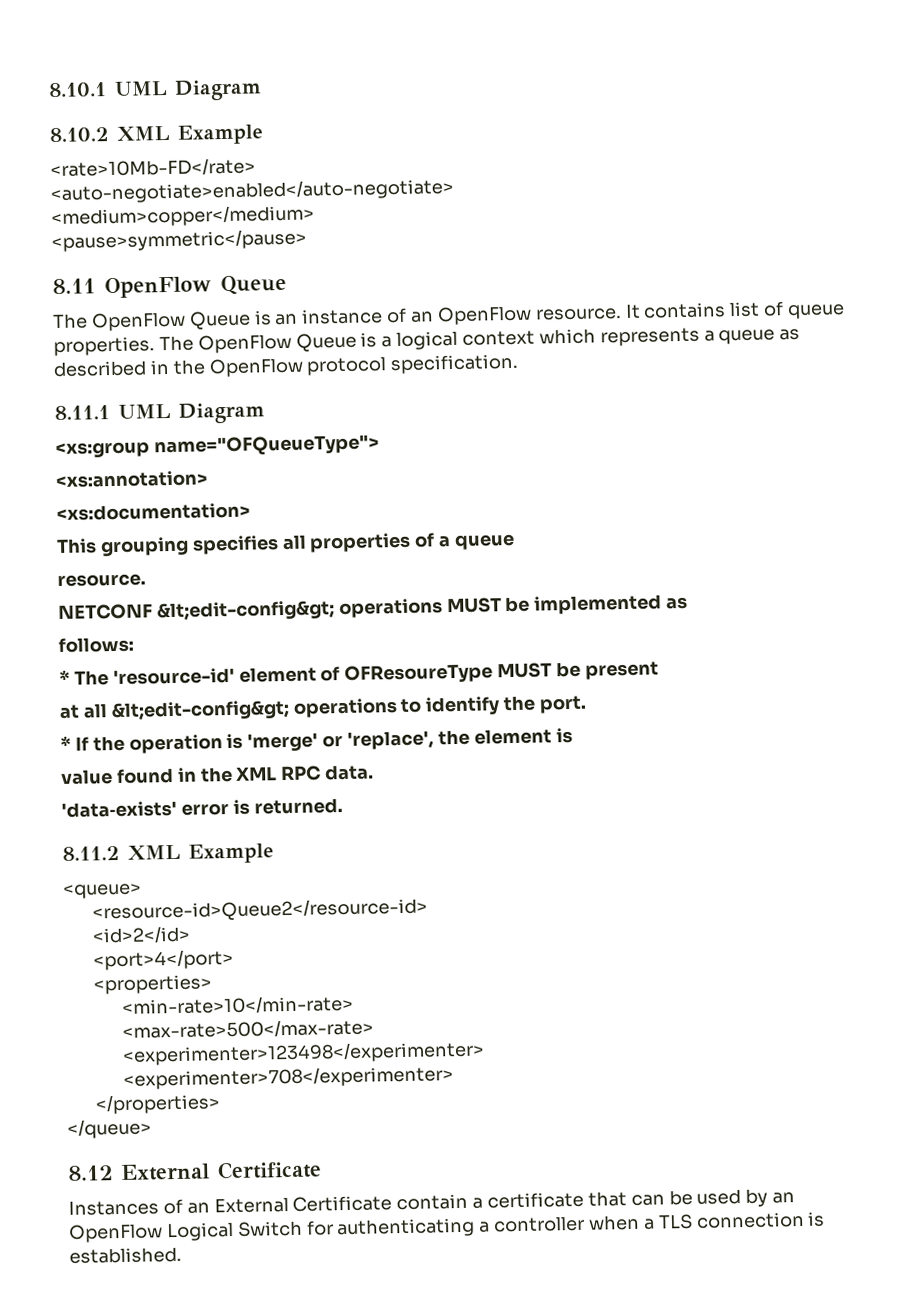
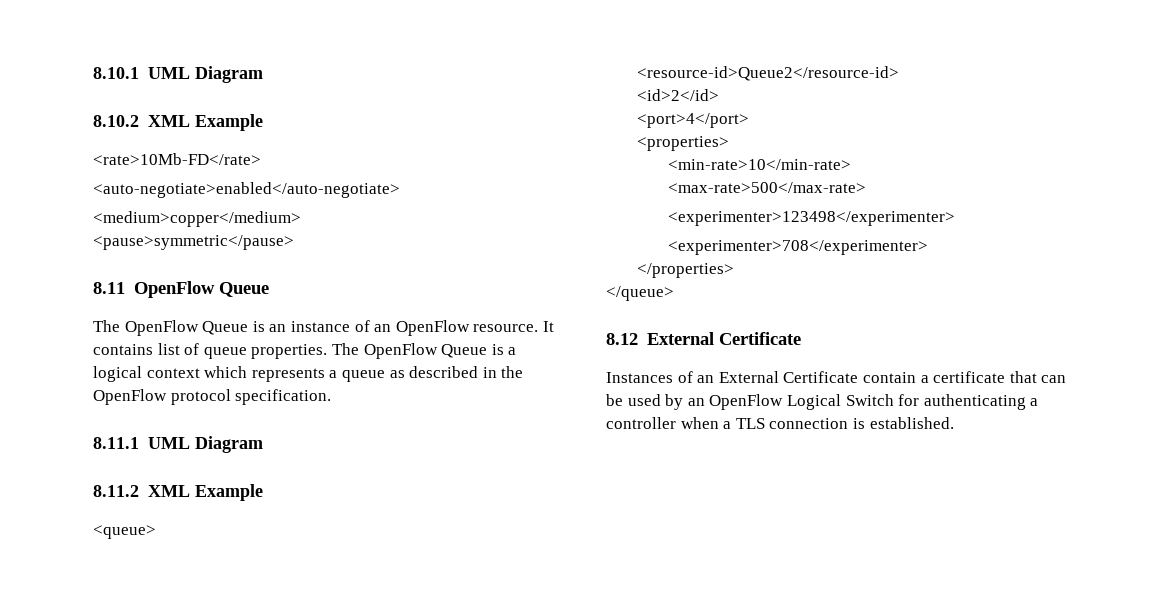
[55,434,380,459] [55,470,208,489] [56,502,251,522] [56,532,516,557] [57,573,146,587] [58,594,689,622] [58,636,134,653] [59,661,659,686] [59,695,588,722] [60,727,573,754] [60,764,375,785] [61,798,343,818] // <xs:group name="OFQueueType"> // <xs:annotation> // <xs:documentation> // This grouping specifies all properties of a queue // resource. // NETCONF &lt;edit-config&gt; operations MUST be implemented as // follows: // * The 'resource-id' element of OFResoureType MUST be present // at all &lt;edit-config&gt; operations to identify the port. // * If the operation is 'merge' or 'replace', the element is // value found in the XML RPC data. // 'data‑exists' error is returned. -> (263, 444) none

